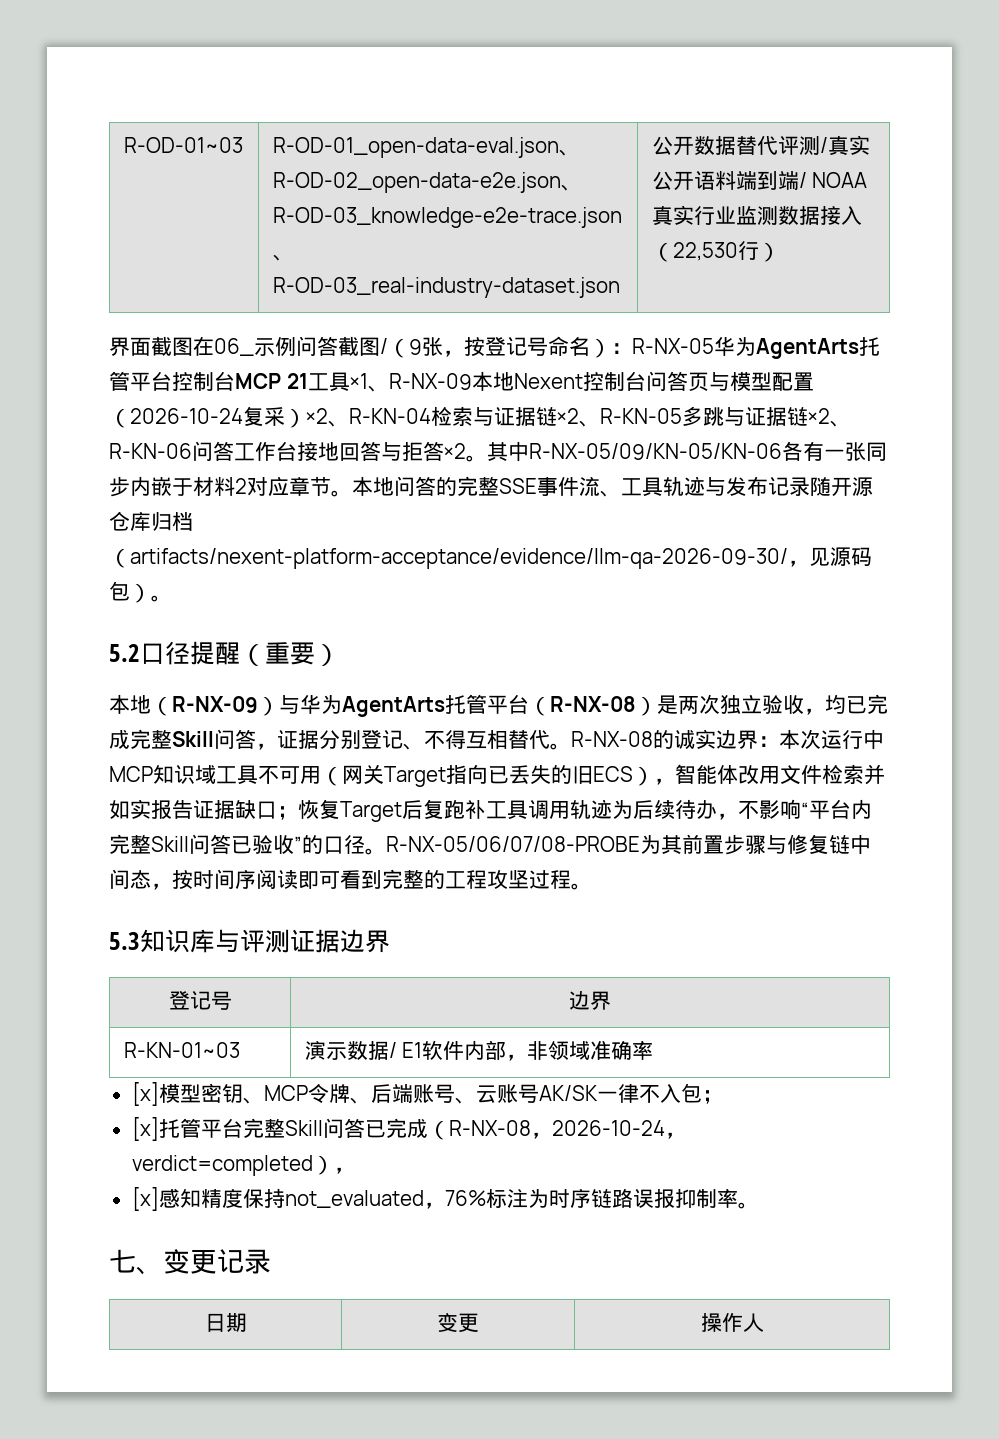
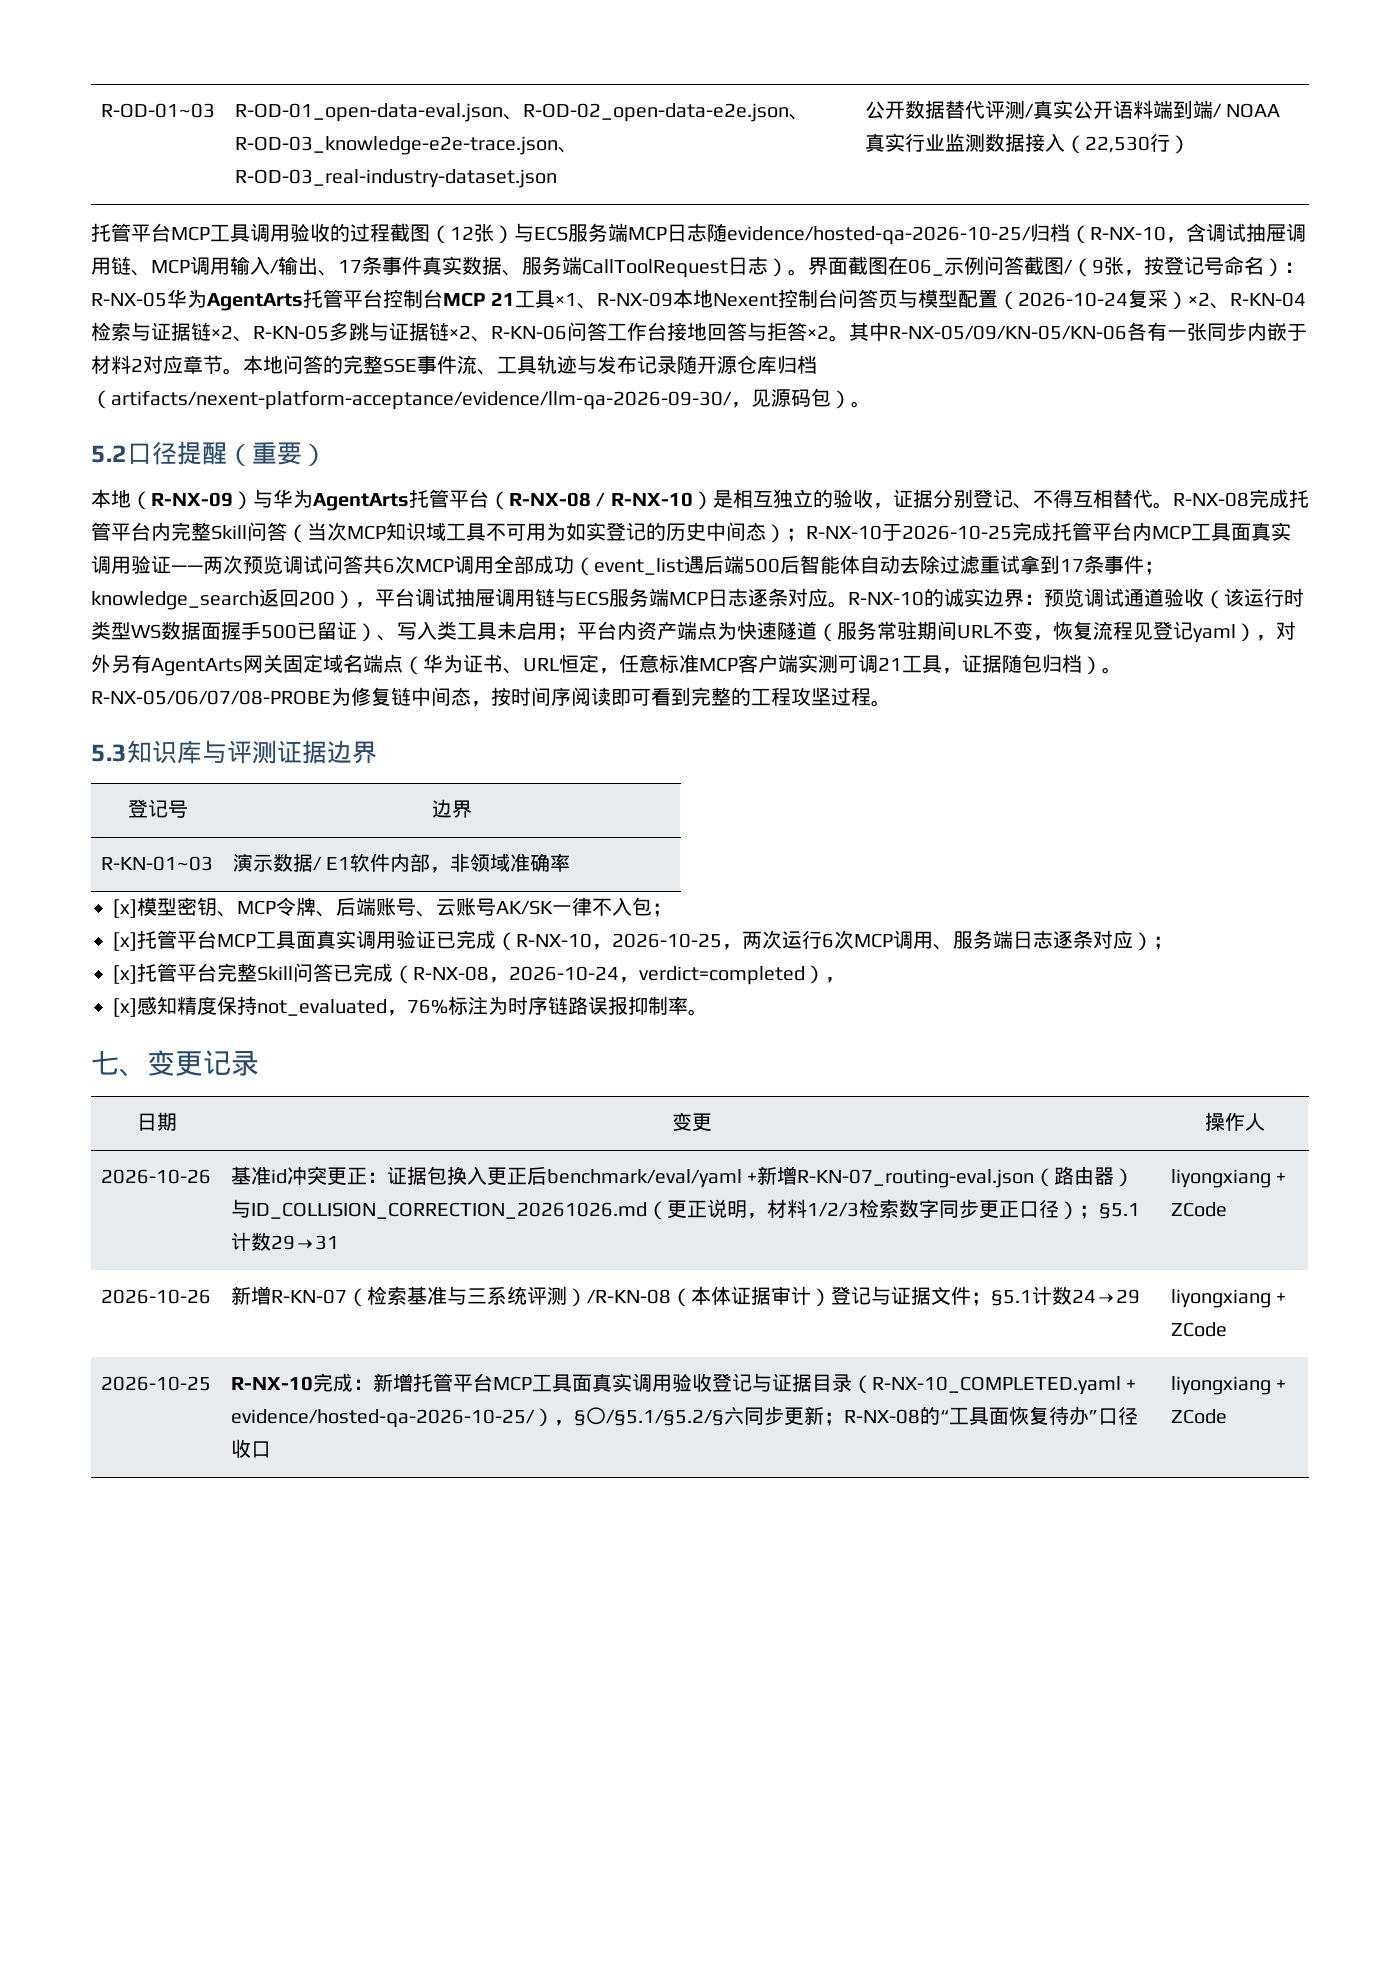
(780, 252) none -> [91,223,1306,245] [91,256,808,278] 托管平台MCP工具调用验收的过程截图（12张）与ECS服务端MCP日志随evidence/hosted-qa-2026-10-25/归档（R-NX-10，含调试抽屉调用链、MCP调用输入/输出、17条事件真实数据、服务端CallToolRequest日志）。
[636,694,888,716] [109,729,256,749] ）是两次独立验收，均已完成完整Skill问答 -> [596,489,873,510] / R-NX-10）是相互独立的验收
[653,729,884,750] 的诚实边界：本次运行中 -> [1248,489,1309,508] [91,522,347,543] 完成托管平台内完整Skill问答（当次
[321,764,885,787] [109,799,872,822] [109,834,787,855] （网关Target指向已丢失的旧ECS），智能体改用文件检索并如实报告证据缺口；恢复Target后复跑补工具调用轨迹为后续待办，不影响“平台内完整Skill问答已验收”的口径。R-NX-05/06/07/08-PROBE为其前置步骤与 -> [546,522,1291,543] [91,555,1164,576] [91,588,1304,610] [91,621,1296,643] [91,654,1122,676] [91,687,351,706] 为如实登记的历史中间态）；R-NX-10于2026-10-25完成托管平台内MCP工具面真实调用验证——两次预览调试问答共6次MCP调用全部成功（event_list遇后端500后智能体自动去除过滤重试拿到17条事件；knowledge_search返回200），平台调试抽屉调用链与ECS服务端MCP日志逐条对应。R-NX-10的诚实边界：预览调试通道验收（该运行时类型WS数据面握手500已留证）、写入类工具未启用；平台内资产端点为快速隧道（服务常驻期间URL不变，恢复流程见登记yaml），对外另有AgentArts网关固定域名端点（华为证书、URL恒定，任意标准MCP客户端实测可调21工具，证据随包归档）。R-NX-05/06/07/08-PROBE为
(723, 1097) none -> [113,930,1173,951] // [x]托管平台MCP工具面真实调用验证已完成（R-NX-10，2026-10-25，两次运行6次MCP调用、服务端日志逐条对应）；
(764, 1322) none -> [100,1169,211,1184] [230,1166,1135,1188] [230,1199,1140,1220] [230,1232,339,1251] [1170,1169,1287,1188] [1170,1202,1227,1217] [100,1289,211,1304] [230,1286,1140,1307] [1170,1289,1287,1308] [1170,1322,1227,1337] [100,1376,211,1391] [230,1373,1137,1395] [230,1406,1138,1428] [230,1439,271,1458] [1170,1376,1287,1395] [1170,1409,1227,1424] // 2026-10-26 | 基准id冲突更正：证据包换入更正后benchmark/eval/yaml +新增R-KN-07_routing-eval.json（路由器）与ID_COLLISION_CORRECTION_20261026.md（更正说明，材料1/2/3检索数字同步更正口径）；§5.1计数29→31 | liyongxiang + ZCode // 2026-10-26 | 新增R-KN-07（检索基准与三系统评测）/R-KN-08（本体证据审计）登记与证据文件；§5.1计数24→29 | liyongxiang + ZCode // 2026-10-25 | R-NX-10完成：新增托管平台MCP工具面真实调用验收登记与证据目录（R-NX-10_COMPLETED.yaml + evidence/hosted-qa-2026-10-25/），§〇/§5.1/§5.2/§六同步更新；R-NX-08的“工具面恢复待办”口径收口 | liyongxiang + ZCode

